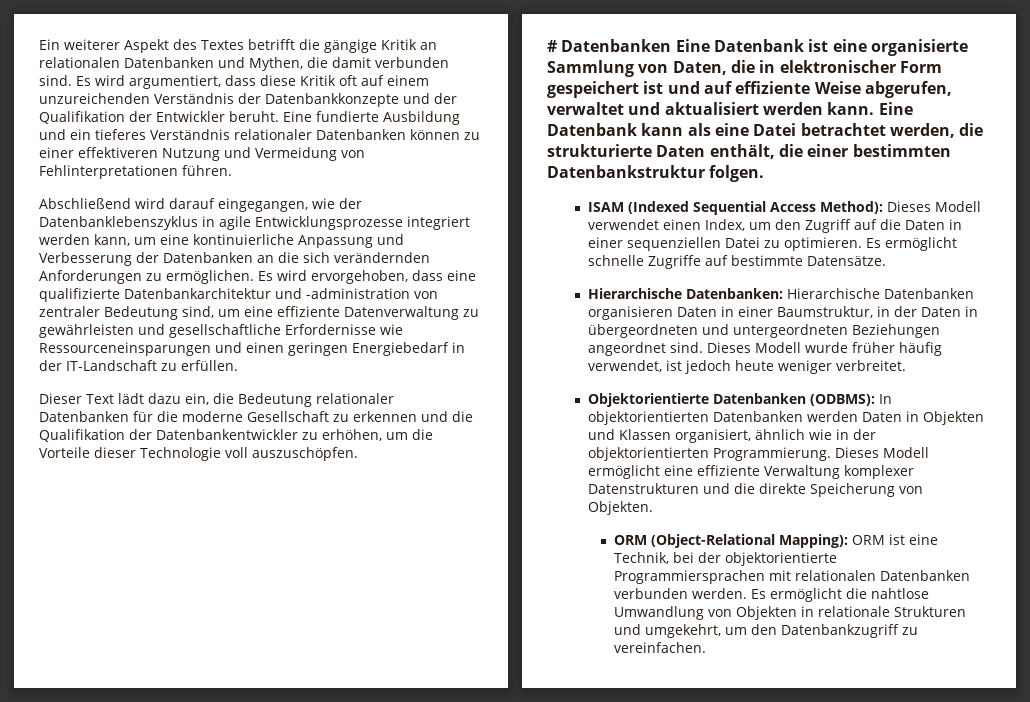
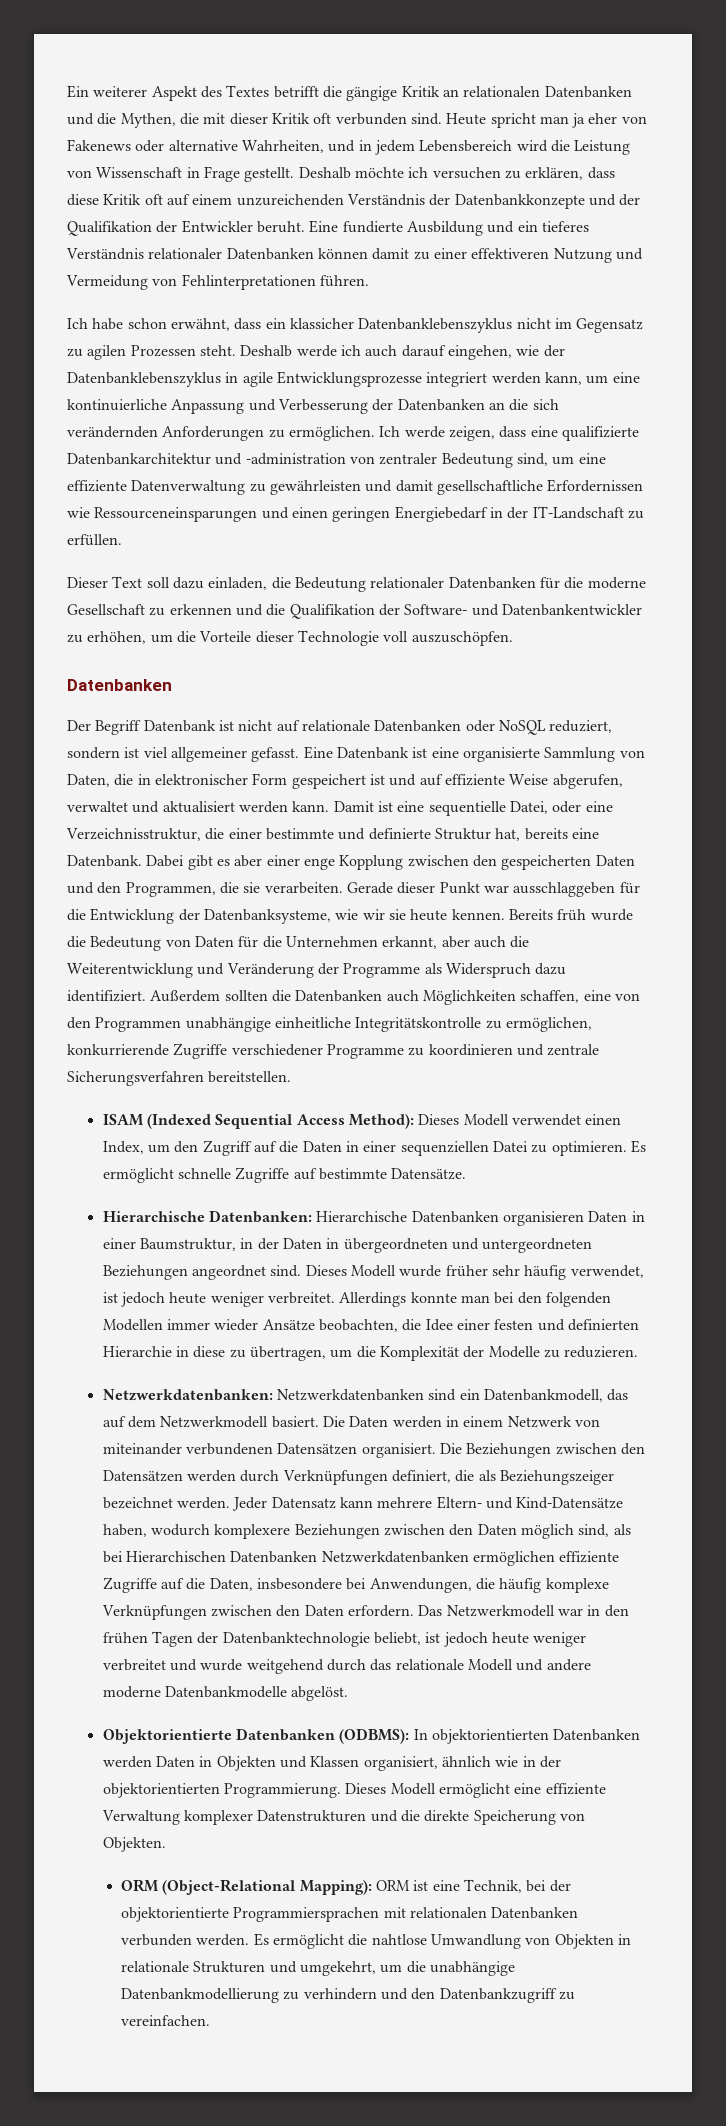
(245, 62) none -> [97,113,117,125] die
[332,57,449,68] [39,75,221,89] damit verbunden sind. Es wird argumentiert, -> [203,113,647,128] [67,139,631,155] [67,166,584,182] mit dieser Kritik oft verbunden sind. Heute spricht man ja eher von Fakenews oder alternative Wahrheiten, und in jedem Lebensbereich wird die Leistung von Wissenschaft in Frage gestellt. Deshalb möchte ich versuchen zu erklären,
(460, 134) none -> [372,248,410,260] damit
[39,198,308,212] Abschließend wird darauf eingegangen, -> [67,318,644,333] [67,345,512,360] Ich habe schon erwähnt, dass ein klassicher Datenbanklebenszyklus nicht im Gegensatz zu agilen Prozessen steht. Deshalb werde ich auch darauf eingehen,
[258,270,408,284] Es wird ervorgehoben, -> [379,426,495,441] Ich werde zeigen,
[169,324,376,338] gesellschaftliche Erfordernisse -> [395,479,644,495] damit gesellschaftliche Erfordernissen
[117,393,209,405] lädt dazu ein, -> [146,577,268,590] soll dazu einladen,
(152, 434) none -> [404,604,499,616] Software- und
[547,39,672,52] # Datenbanken -> [67,679,172,691] [67,720,613,735] [67,747,300,762] Datenbanken // Der Begriff Datenbank ist nicht auf relationale Datenbanken oder NoSQL reduziert, sondern ist viel allgemeiner gefasst.
[878,102,913,115] [547,123,984,138] [547,144,951,159] [547,165,765,182] Eine Datenbank kann als eine Datei betrachtet werden, die strukturierte Daten enthält, die einer bestimmten Datenbankstruktur folgen. -> [333,801,613,816] [66,828,599,841] [67,855,635,870] [67,882,640,897] [67,908,633,924] [67,936,530,951] [67,963,567,978] [67,990,640,1005] [67,1017,592,1032] [67,1043,600,1059] [67,1071,292,1086] Damit ist eine sequentielle Datei, oder eine Verzeichnisstruktur, die einer bestimmte und definierte Struktur hat, bereits eine Datenbank. Dabei gibt es aber einer enge Kopplung zwischen den gespeicherten Daten und den Programmen, die sie verarbeiten. Gerade dieser Punkt war ausschlaggeben für die Entwicklung der Datenbanksysteme, wie wir sie heute kennen. Bereits früh wurde die Bedeutung von Daten für die Unternehmen erkannt, aber auch die Weiterentwicklung und Veränderung der Programme als Widerspruch dazu identifiziert. Außerdem sollten die Datenbanken auch Möglichkeiten schaffen, eine von den Programmen unabhängige einheitliche Integritätskontrolle zu ermöglichen, konkurrierende Zugriffe verschiedener Programme zu koordinieren und zentrale Sicherungsverfahren bereitstellen.
(896, 347) none -> [492,1265,521,1276] sehr
(907, 365) none -> [339,1292,612,1307] [102,1319,640,1332] [102,1346,639,1361] [102,1389,629,1402] [102,1416,601,1428] [102,1443,646,1458] [102,1470,615,1485] [102,1496,624,1511] [102,1524,631,1539] [102,1551,620,1566] [102,1577,609,1593] [101,1605,629,1620] [102,1631,587,1647] [102,1659,591,1674] [102,1686,349,1701] Allerdings konnte man bei den folgenden Modellen immer wieder Ansätze beobachten, die Idee einer festen und definierten Hierarchie in diese zu übertragen, um die Komplexität der Modelle zu reduzieren. // Netzwerkdatenbanken: Netzwerkdatenbanken sind ein Datenbankmodell, das auf dem Netzwerkmodell basiert. Die Daten werden in einem Netzwerk von miteinander verbundenen Datensätzen organisiert. Die Beziehungen zwischen den Datensätzen werden durch Verknüpfungen definiert, die als Beziehungszeiger bezeichnet werden. Jeder Datensatz kann mehrere Eltern- und Kind-Datensätze haben, wodurch komplexere Beziehungen zwischen den Daten möglich sind, als bei Hierarchischen Datenbanken Netzwerkdatenbanken ermöglichen effiziente Zugriffe auf die Daten, insbesondere bei Anwendungen, die häufig komplexe Verknüpfungen zwischen den Daten erfordern. Das Netzwerkmodell war in den frühen Tagen der Datenbanktechnologie beliebt, ist jedoch heute weniger verbreitet und wurde weitgehend durch das relationale Modell und andere moderne Datenbankmodelle abgelöst.
(747, 631) none -> [406,1961,515,1976] [121,1988,408,2003] die unabhängige Datenbankmodellierung zu verhindern und

